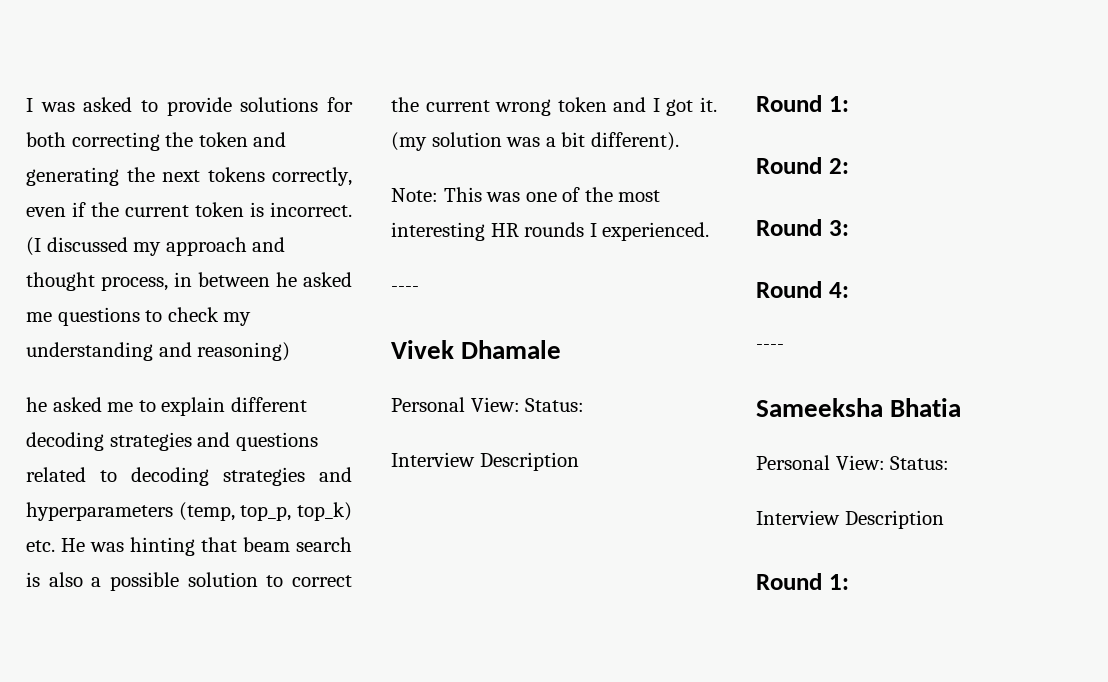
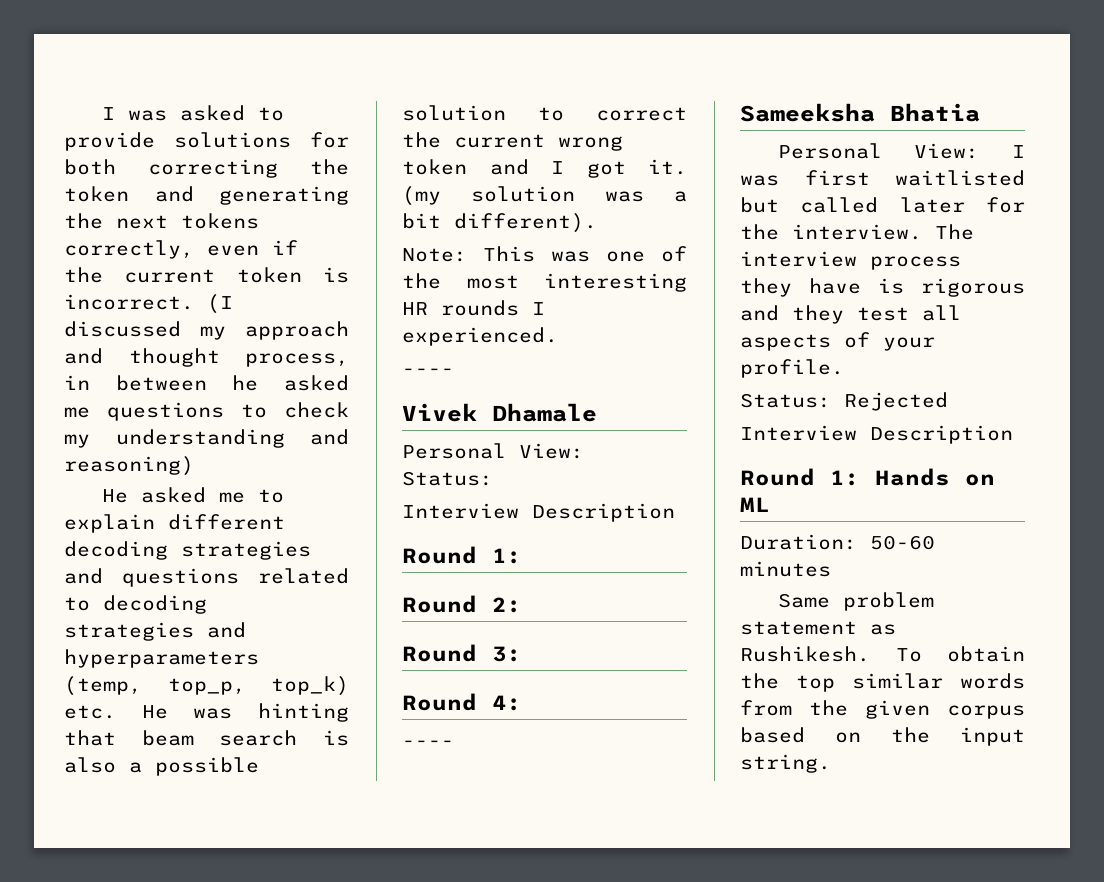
[26,397,47,412] he -> [101,489,128,503] He
[890,456,950,470] [756,510,944,529] [756,573,849,590] Status: // Interview Description // Round 1: -> [1012,145,1025,158] [740,170,1025,186] [740,197,1025,213] [740,224,974,240] [740,251,961,270] [740,278,1025,297] [740,305,961,324] [740,332,935,351] [740,359,844,378] [740,392,948,411] [740,425,1013,444] [740,468,995,486] [740,497,770,512] [740,534,935,550] [740,561,831,577] [777,592,934,611] [740,621,896,635] [740,646,1025,662] [740,673,1025,692] [740,700,1025,719] [740,727,1025,746] [740,754,831,773] I was first waitlisted but called later for the interview. The interview process they have is rigorous and they test all aspects of your profile. // Status: Rejected // Interview Description // Round 1: Hands on ML // Duration: 50-60 minutes // Same problem statement as Rushikesh. To obtain the top similar words from the given corpus based on the input string.

